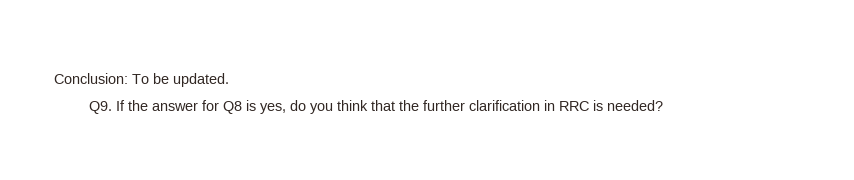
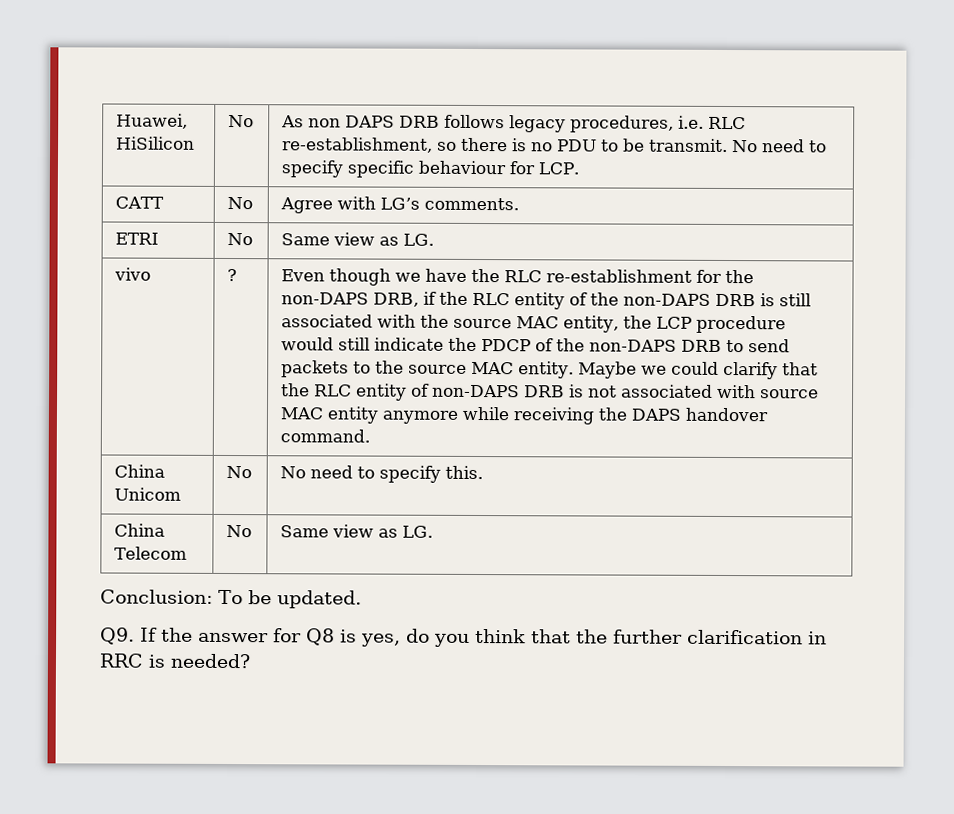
(54, 78) none -> [115,113,188,129] [115,136,195,150] [227,114,254,128] [280,114,746,133] [281,137,827,153] [280,160,579,178] [114,196,164,209] [226,196,253,210] [279,196,519,214] [114,232,159,245] [226,232,253,246] [280,232,434,246] [113,267,151,281] [226,268,237,282] [280,268,754,286] [280,291,811,310] [280,314,786,334] [280,337,790,353] [280,360,818,380] [280,383,819,401] [279,406,768,425] [279,429,370,443] [113,464,165,478] [113,487,181,501] [225,465,252,479] [279,465,483,483] [113,523,165,537] [113,546,187,560] [225,524,252,538] [279,524,433,538] Huawei, HiSilicon | No | As non DAPS DRB follows legacy procedures, i.e. RLC re-establishment, so there is no PDU to be transmit. No need to specify specific behaviour for LCP. // CATT | No | Agree with LG’s comments. // ETRI | No | Same view as LG. // vivo | ? | Even though we have the RLC re-establishment for the non-DAPS DRB, if the RLC entity of the non-DAPS DRB is still associated with the source MAC entity, the LCP procedure would still indicate the PDCP of the non-DAPS DRB to send packets to the source MAC entity. Maybe we could clarify that the RLC entity of non-DAPS DRB is not associated with source MAC entity anymore while receiving the DAPS handover command. // China Unicom | No | No need to specify this. // China Telecom | No | Same view as LG. //

